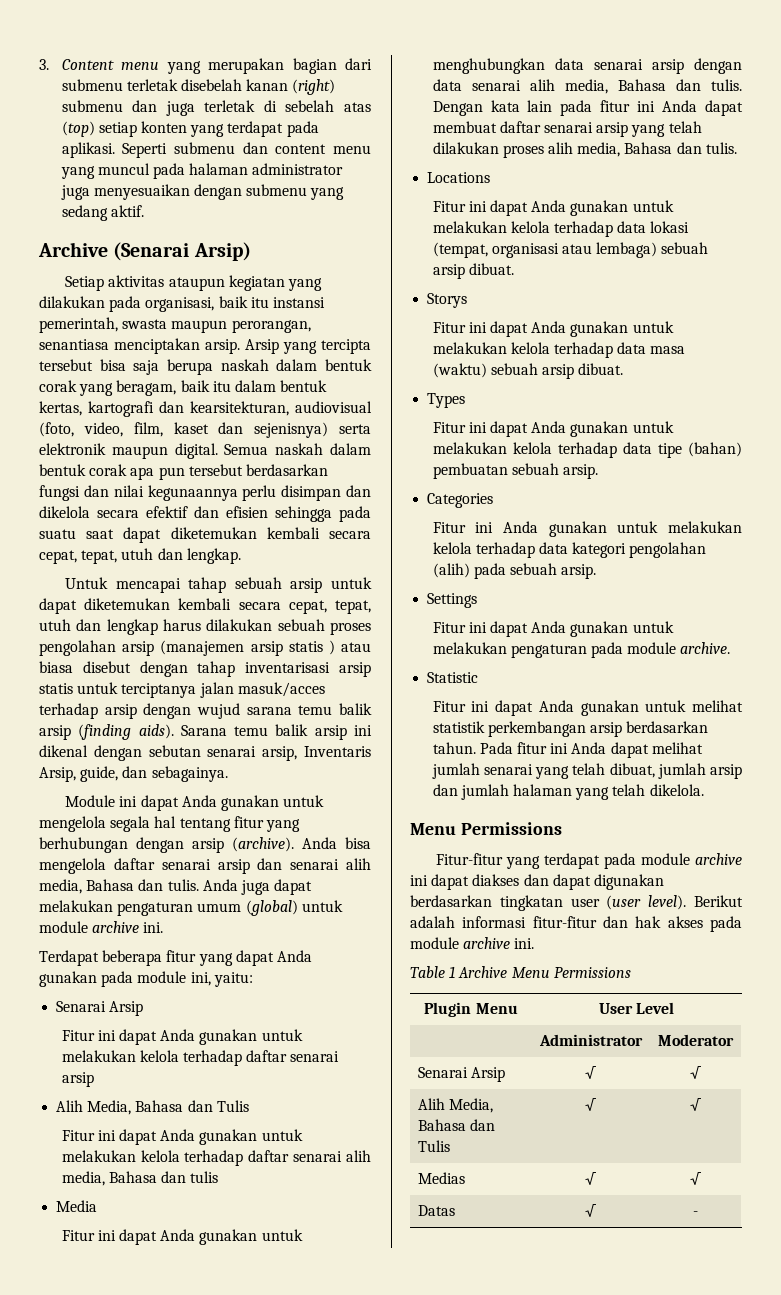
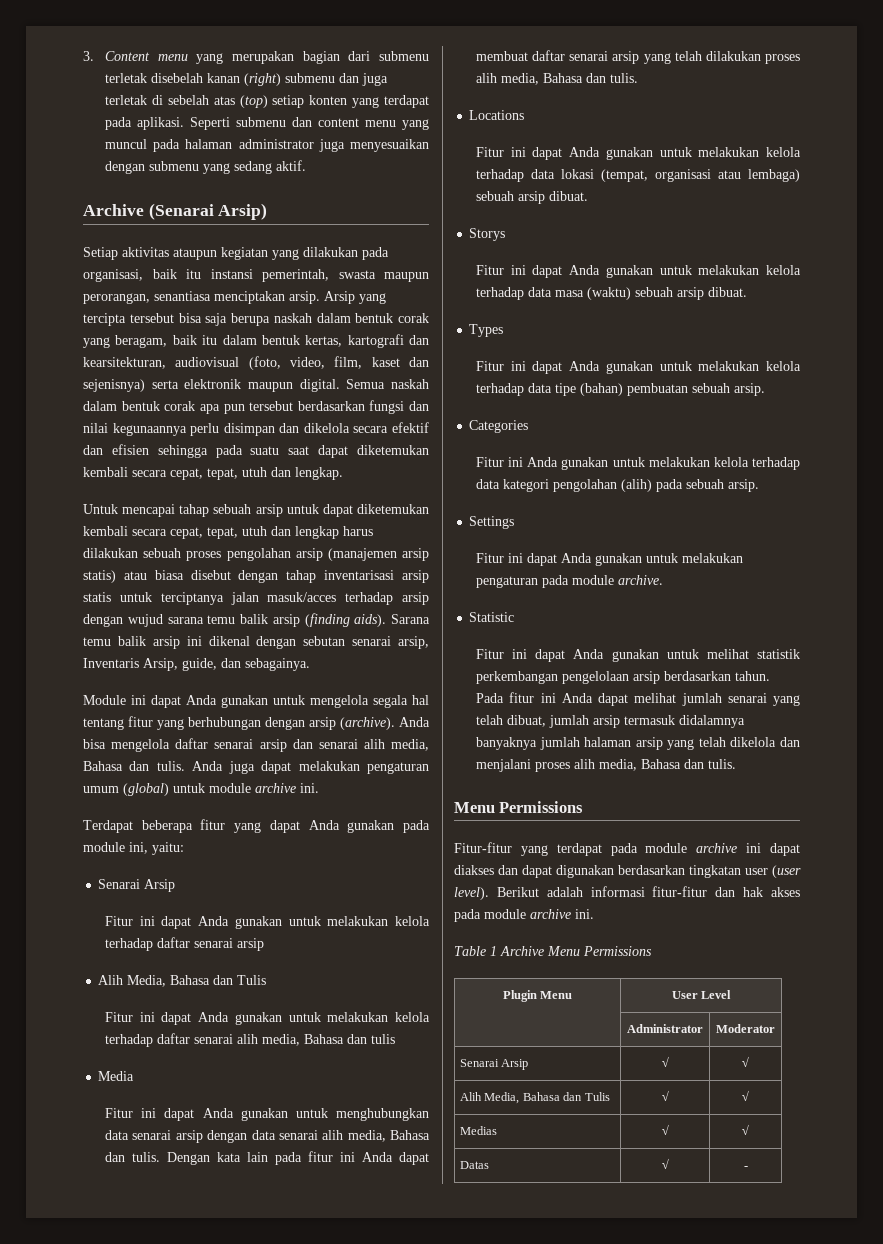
[288,640,335,655] statis ) -> [83,570,116,583] statis)
(586, 729) none -> [562,671,630,684] pengelolaan
[432,784,458,796] dan -> [624,715,746,728] [476,737,538,750] termasuk didalamnya banyaknya
[575,784,704,800] yang telah dikelola. -> [635,737,800,750] [476,759,737,772] arsip yang telah dikelola dan menjalani proses alih media, Bahasa dan tulis.

